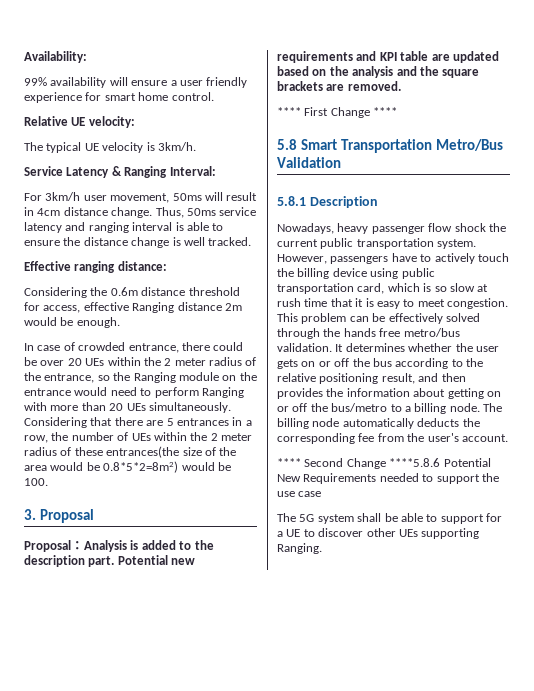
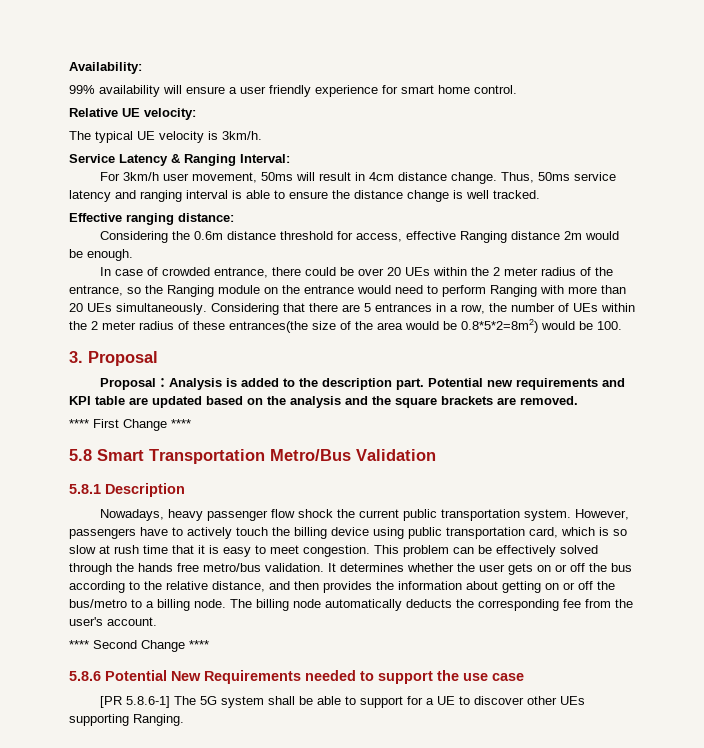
[319,373,415,384] positioning result, -> [212,581,265,592] distance,
[389,458,441,467] ****5.8.6 -> [189,640,209,649] [69,671,101,681] **** // 5.8.6
(322, 494) none -> [99,696,170,708] [PR 5.8.6-1]

